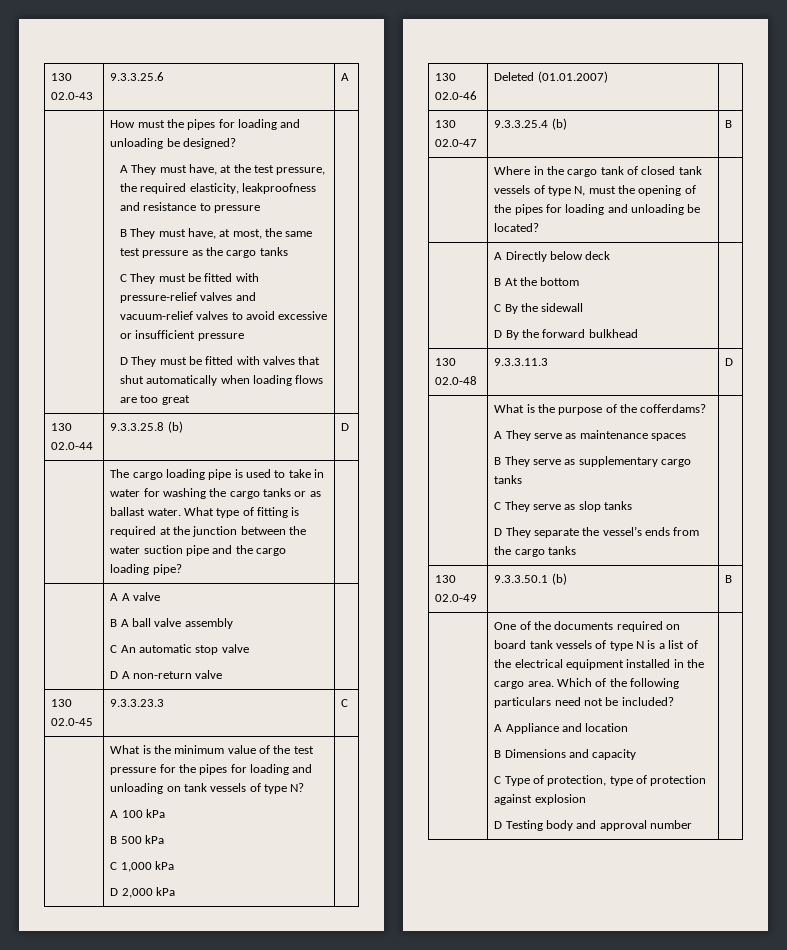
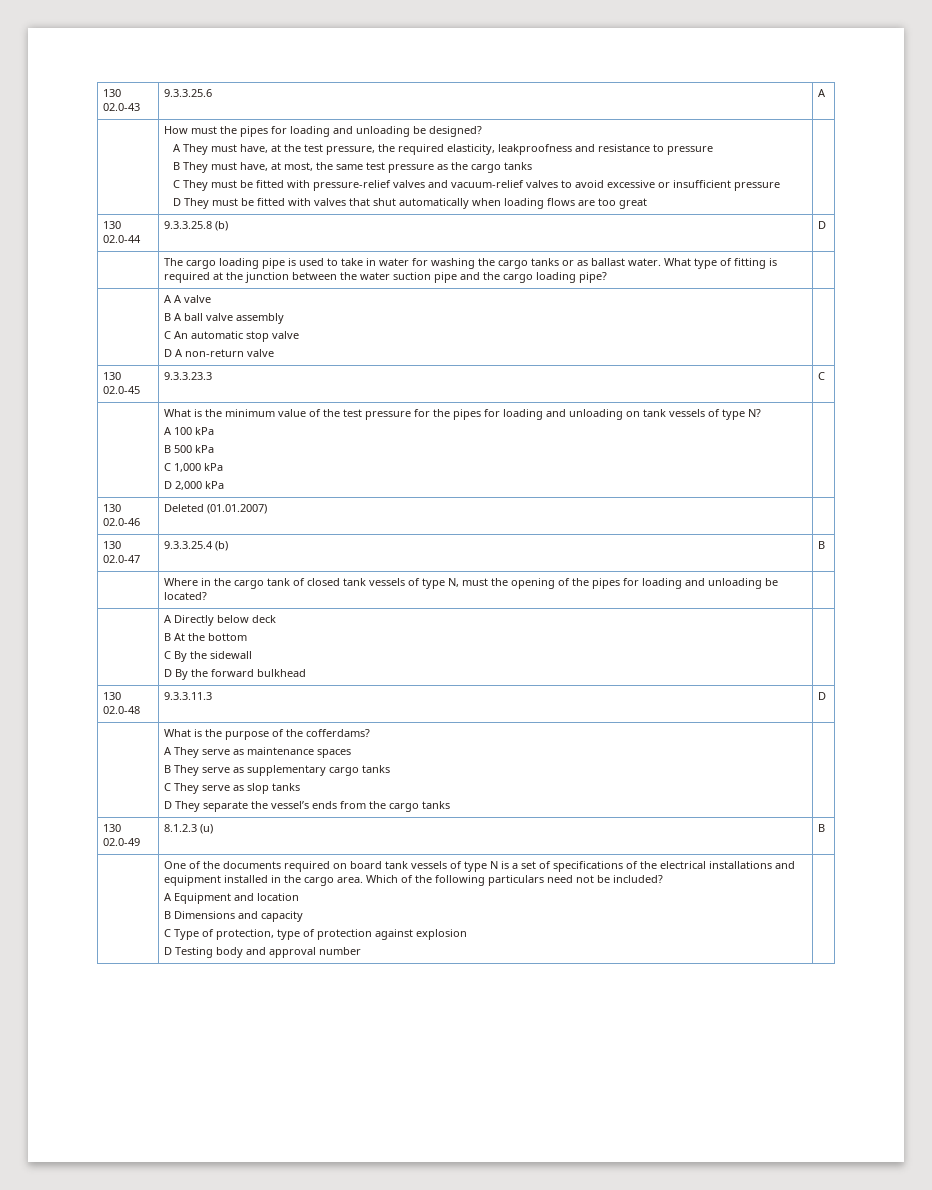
[494,573,567,585] 9.3.3.50.1 (b) -> [164,824,214,834] 8.1.2.3 (u)
[668,640,685,649] list -> [521,861,624,872] set of specifications
(563, 663) none -> [709,861,796,869] installations and
[505,723,559,734] Appliance -> [174,893,232,904] Equipment

